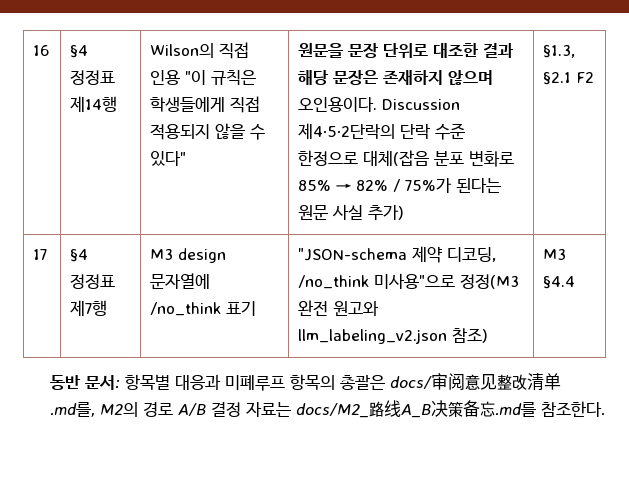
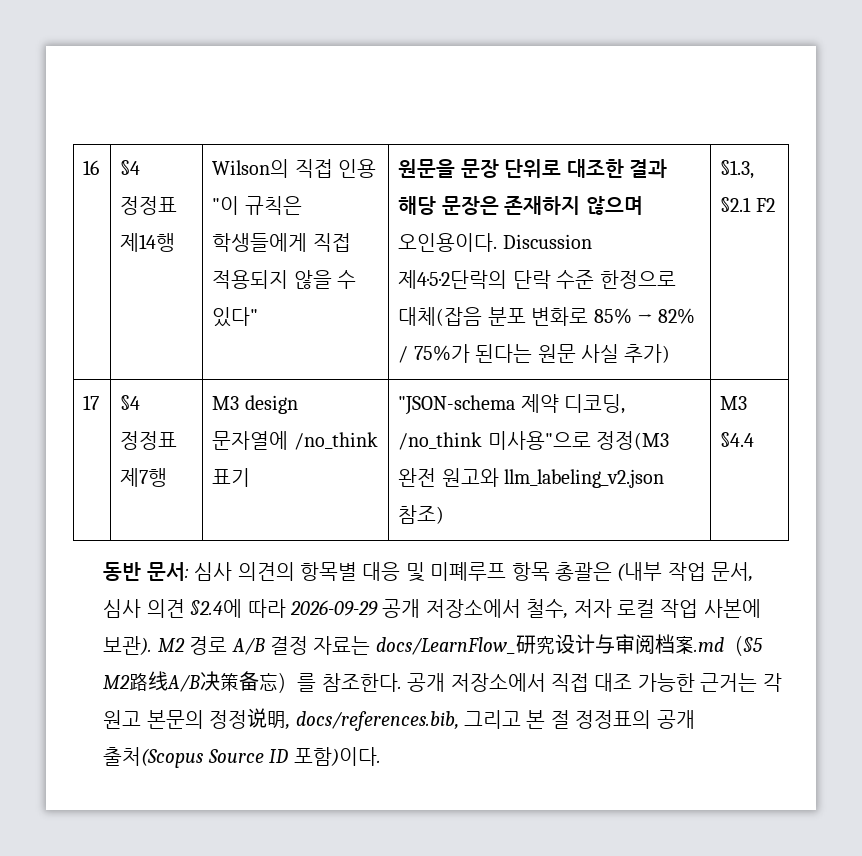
[125,373,562,391] [50,400,606,418] 항목별 대응과 미폐루프 항목의 총괄은 docs/审阅意见整改清单.md를, M2의 경로 A/B 결정 자료는 docs/M2_路线A_B决策备忘.md를 참조한다. -> [194,562,754,582] [103,599,761,619] [103,634,763,656] [103,671,782,693] [103,708,695,731] [103,747,381,768] 심사 의견의 항목별 대응 및 미폐루프 항목 총괄은 (내부 작업 문서, 심사 의견 §2.4에 따라 2026-09-29 공개 저장소에서 철수, 저자 로컬 작업 사본에 보관). M2 경로 A/B 결정 자료는 docs/LearnFlow_研究设计与审阅档案.md（§5 M2路线A/B决策备忘）를 참조한다. 공개 저장소에서 직접 대조 가능한 근거는 각 원고 본문의 정정说明, docs/references.bib, 그리고 본 절 정정표의 공개 출처(Scopus Source ID 포함)이다.

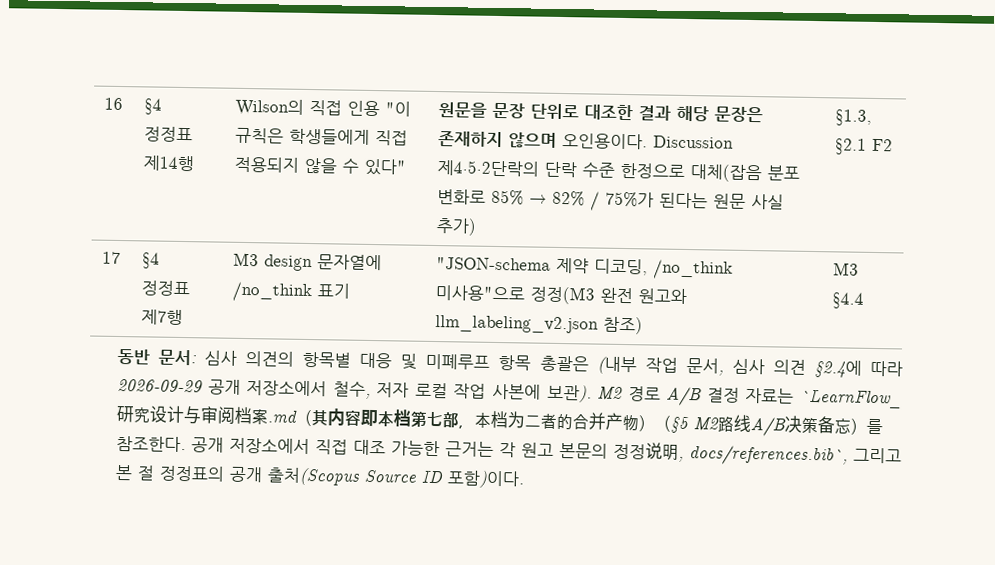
[375,637,516,655] docs/LearnFlow_ -> [799,389,903,409] `LearnFlow_
(743, 646) none -> [310,408,671,432] 其内容即本档第七部，本档为二者的合并产物）（
[295,711,459,731] docs/references.bib, -> [688,445,848,467] docs/references.bib`,

